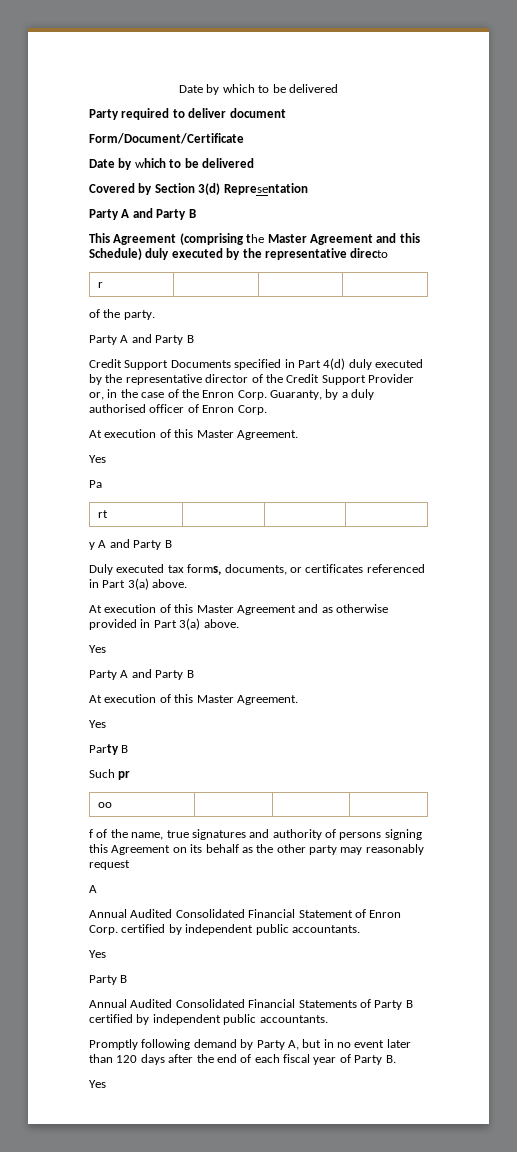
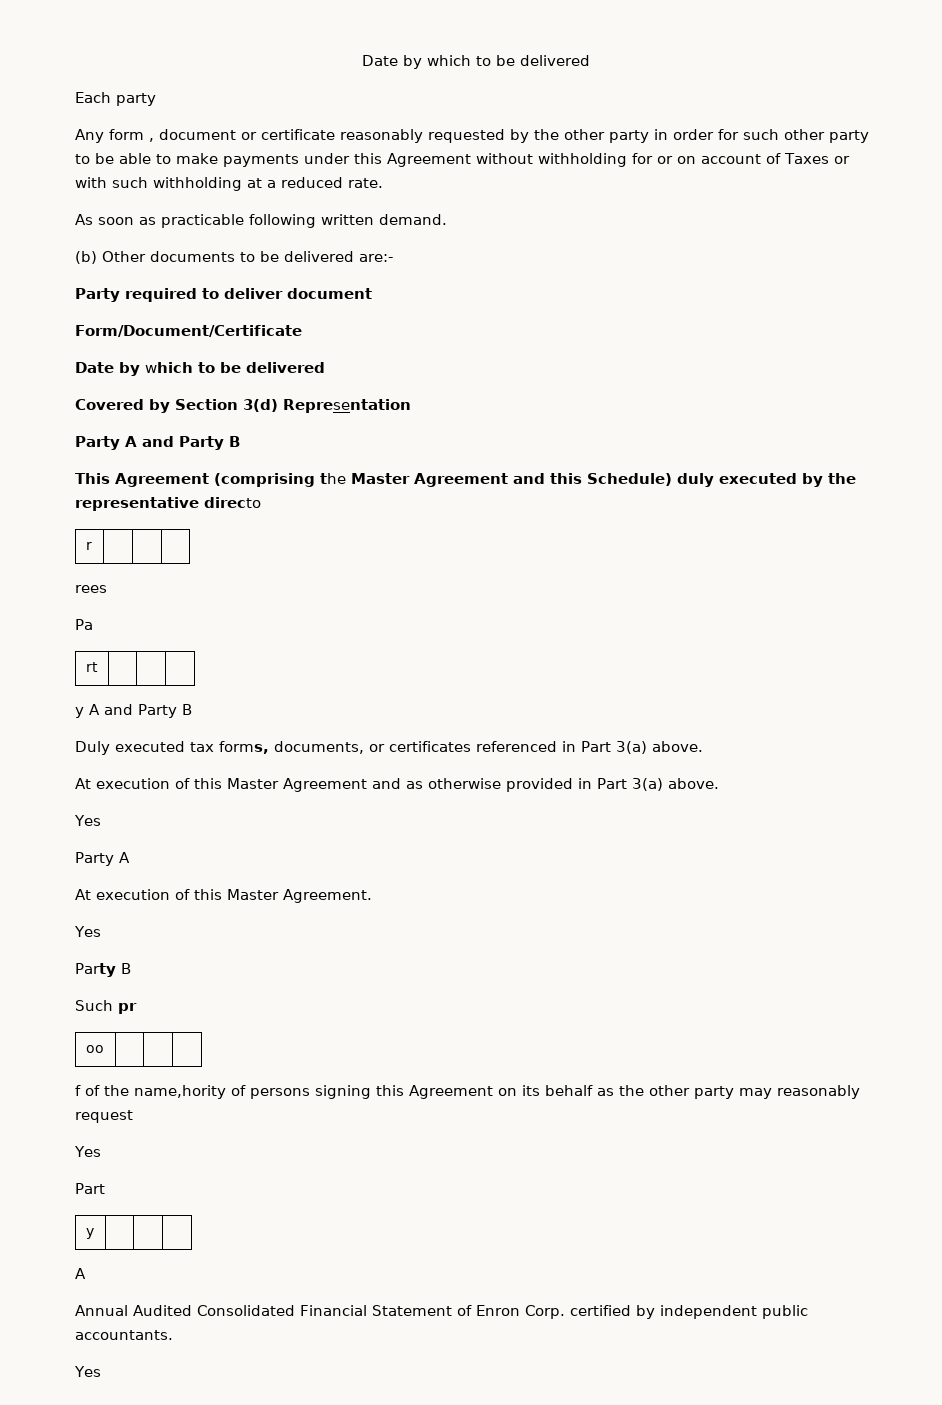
[179,84,338,95] Date by which to be delivered -> [361,55,590,69] [75,92,156,106] [75,129,869,143] [75,153,850,167] [75,177,383,191] [75,214,447,228] [75,251,393,264] Date by which to be delivered // Each party // Any form , document or certificate reasonably requested by the other party in order for such other party to be able to make payments under this Agreement without withholding for or on account of Taxes or with such withholding at a reduced rate. // As soon as practicable following written demand. // (b) Other documents to be delivered are:-
[89,309,155,320] [89,334,194,345] [89,358,423,370] [89,374,414,385] [89,389,375,400] [89,404,267,415] [89,429,298,440] [89,455,106,463] of the party. // Party A and Party B // Credit Support Documents specified in Part 4(d) duly executed by the representative director of the Credit Support Provider or, in the case of the Enron Corp. Guaranty, by a duly authorised officer of Enron Corp. // At execution of this Master Agreement. // Yes -> [75,585,107,593] rees
[131,669,194,680] and Party B -> (130, 857) none
[131,829,322,840] name, true signatures and authority -> [134,1085,226,1099] name,hority
(130, 865) none -> [74,1146,101,1157] [75,1183,105,1194] [85,1228,94,1239] // Yes // Part // y | | |
[89,975,128,985] [89,999,413,1010] [89,1014,328,1025] [89,1039,411,1050] [89,1054,396,1065] [89,1080,106,1088] // Party B // Annual Audited Consolidated Financial Statements of Party B certified by independent public accountants. // Promptly following demand by Party A, but in no event later than 120 days after the end of each fiscal year of Party B. // Yes -> (101, 1371) none

